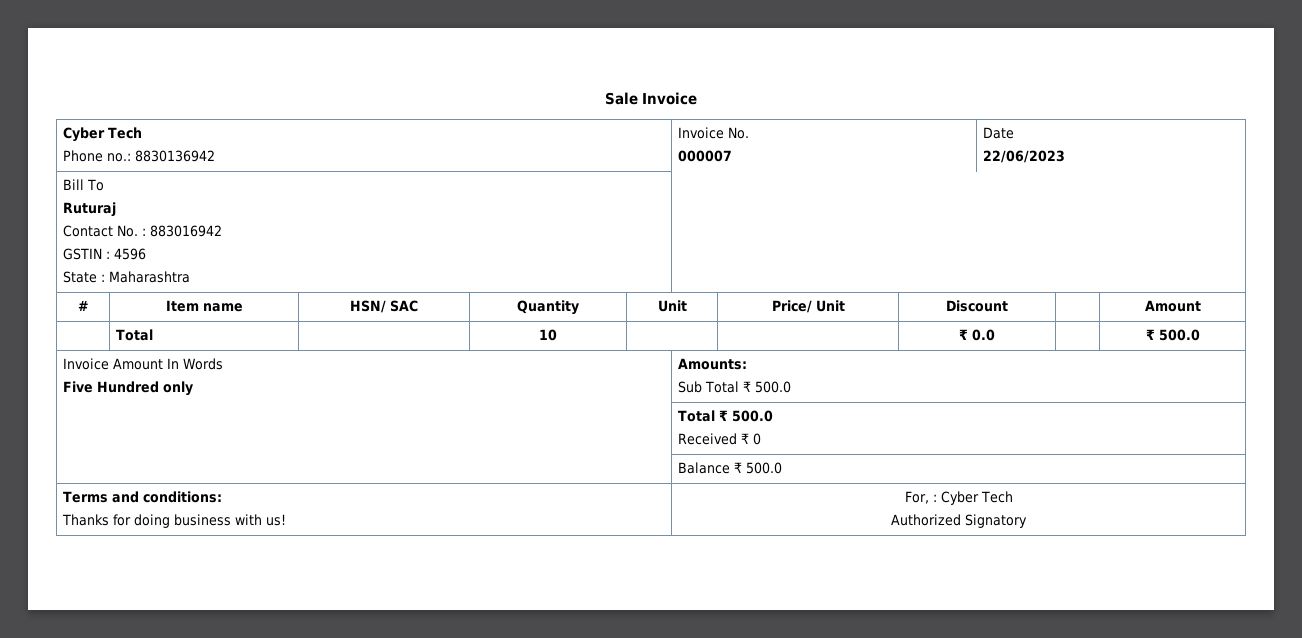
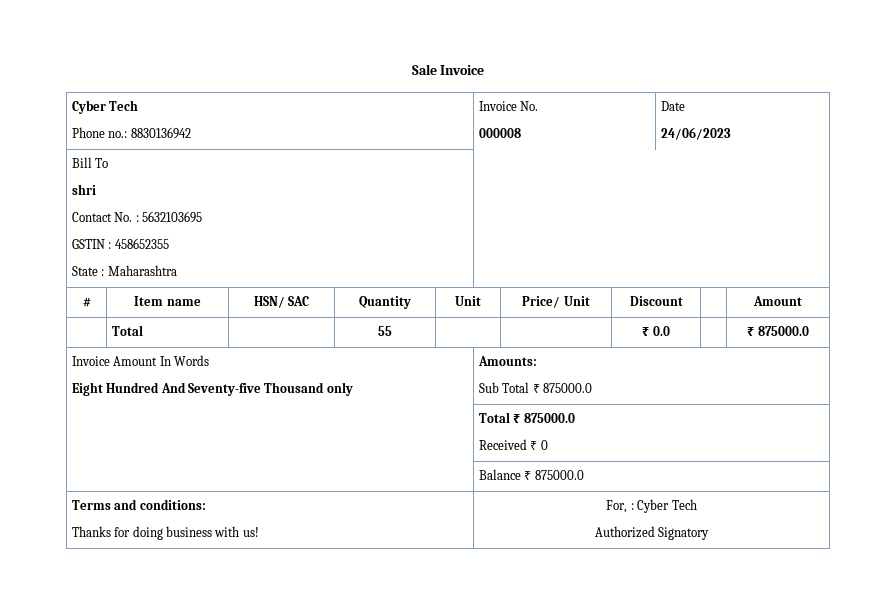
[678,150,733,162] 000007 -> [478,128,521,138] 000008
[983,150,1066,163] 22/06/2023 -> [660,127,731,140] 24/06/2023
[63,202,117,217] Ruturaj -> [71,184,96,195] shri
[150,225,223,237] 883016942 -> [141,211,202,223] 5632103695
[114,248,147,260] 4596 -> [114,238,169,249] 458652355
[539,329,557,341] 10 -> [378,326,392,336] 55
[1158,329,1200,341] 500.0 -> [757,326,809,336] 875000.0
[63,381,160,393] Five Hundred -> [71,382,325,396] Eight Hundred And Seventy-five Thousand
[755,381,792,393] [678,410,774,422] 500.0 // | Total ₹ 500.0 -> [542,383,592,393] [478,412,575,423] 875000.0 // | Total ₹ 875000.0
[746,462,783,474] 500.0 -> [534,470,584,480] 875000.0

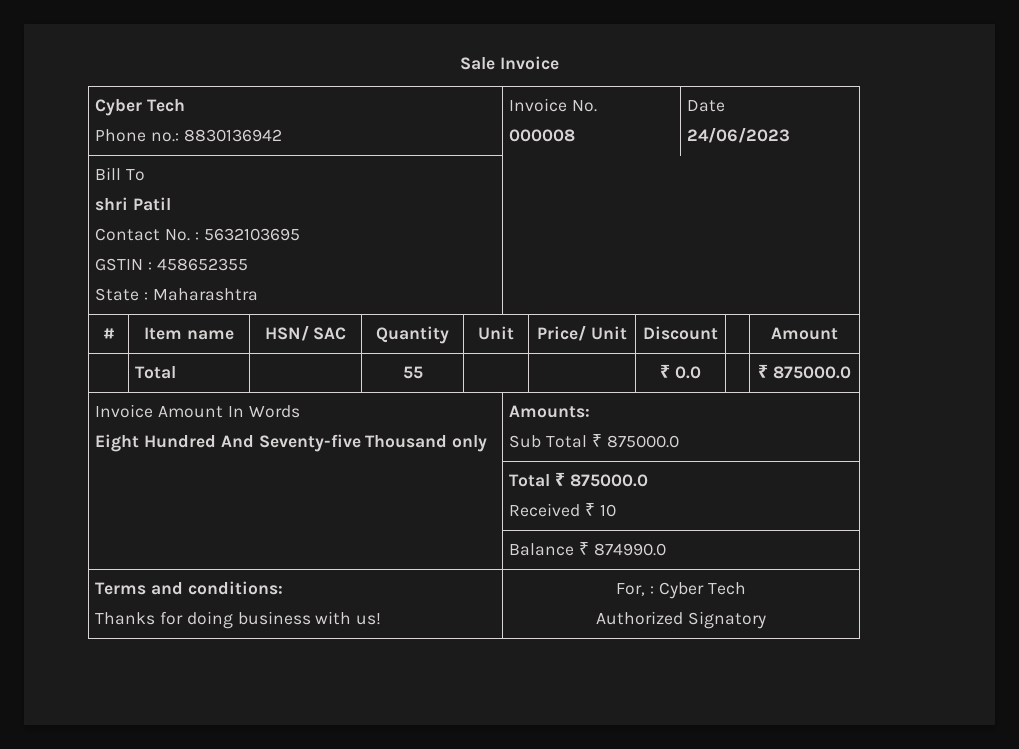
(96, 189) none -> [133,197,172,211] Patil
[540,440,548,450] 0 -> [599,504,616,517] 10
[534,470,584,480] 875000.0 -> [593,543,666,556] 874990.0

